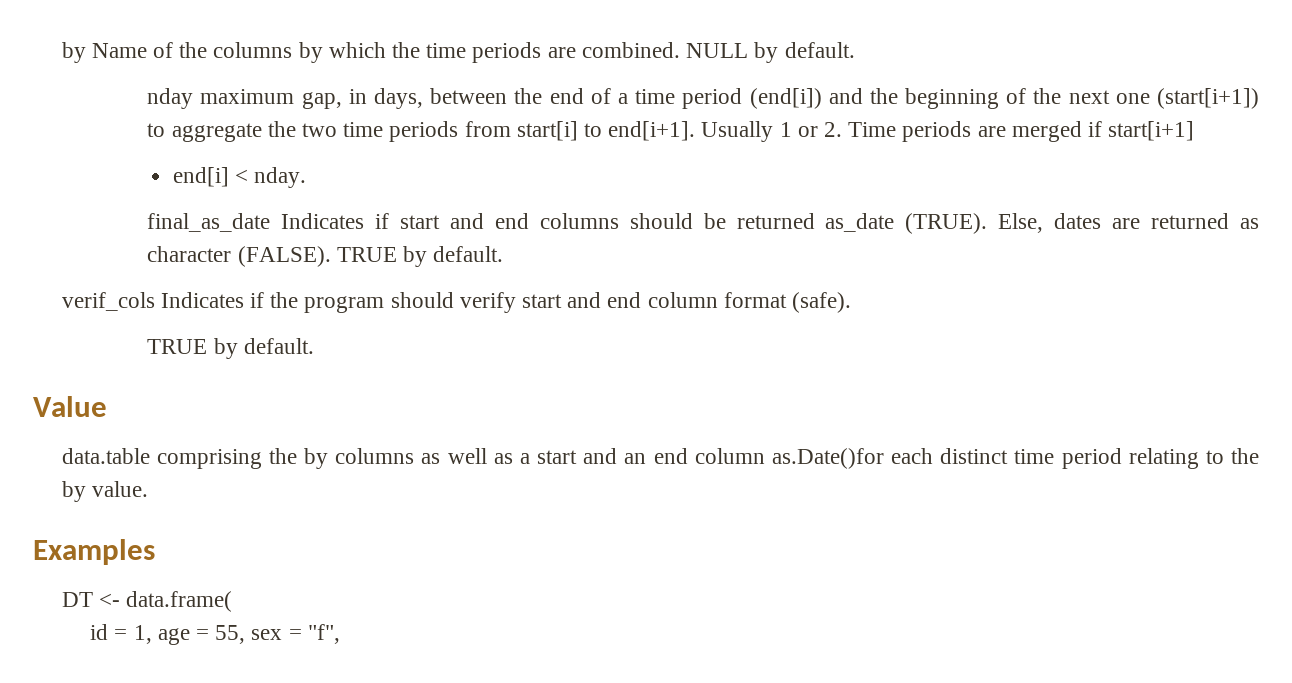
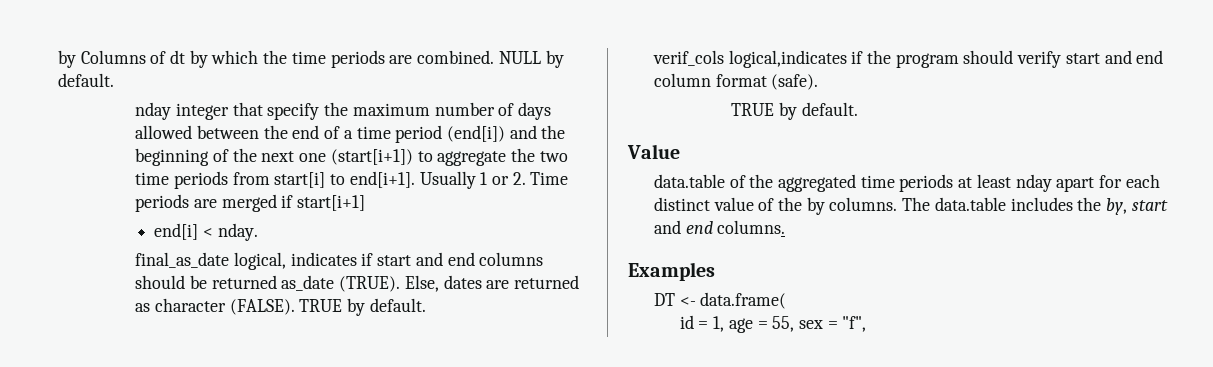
[61,42,293,63] by Name of the columns -> [57,50,185,68] by Columns of dt
[200,88,424,109] maximum gap, in days, -> [175,102,552,120] [135,125,193,139] integer that specify the maximum number of days allowed
[281,213,365,229] Indicates -> [233,252,357,270] logical, indicates
[160,292,244,308] Indicates -> [728,50,847,68] logical,indicates
[156,448,1259,469] [61,481,148,502] comprising the by columns as well as a start and an end column as.Date()for each distinct time period relating to the by value. -> [729,174,1160,192] [653,197,1168,215] [653,220,786,234] of the aggregated time periods at least nday apart for each distinct value of the by columns. The data.table includes the by, start and end columns.

